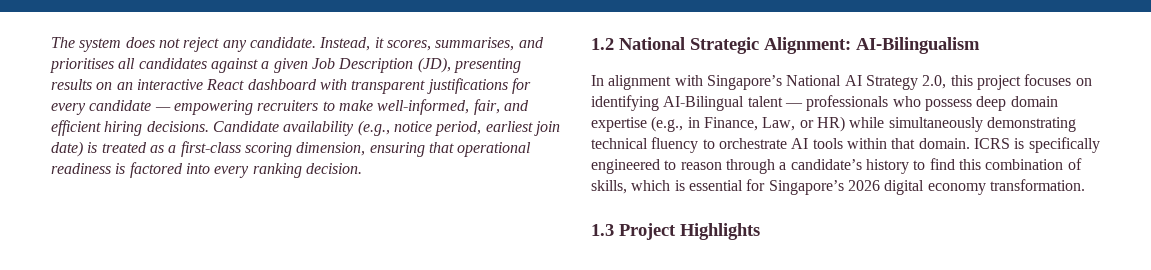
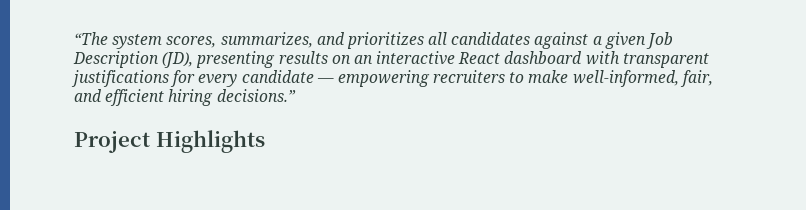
[51,37,544,52] [50,58,114,73] The system does not reject any candidate. Instead, it scores, summarises, and prioritises -> [74,32,424,49] “The system scores, summarizes, and prioritizes
[146,120,560,136] [51,141,532,157] [51,162,362,178] [591,37,980,54] [591,74,1092,90] [591,95,1058,111] [591,116,1076,132] [591,137,1100,153] [591,158,1082,174] [591,179,1085,195] [591,224,614,236] decisions. Candidate availability (e.g., notice period, earliest join date) is treated as a first-class scoring dimension, ensuring that operational readiness is factored into every ranking decision. // 1.2 National Strategic Alignment: AI-Bilingualism // In alignment with Singapore’s National AI Strategy 2.0, this project focuses on identifying AI-Bilingual talent — professionals who possess deep domain expertise (e.g., in Finance, Law, or HR) while simultaneously demonstrating technical fluency to orchestrate AI tools within that domain. ICRS is specifically engineered to reason through a candidate’s history to find this combination of skills, which is essential for Singapore’s 2026 digital economy transformation. // 1.3 -> [216,89,296,102] decisions.” //

